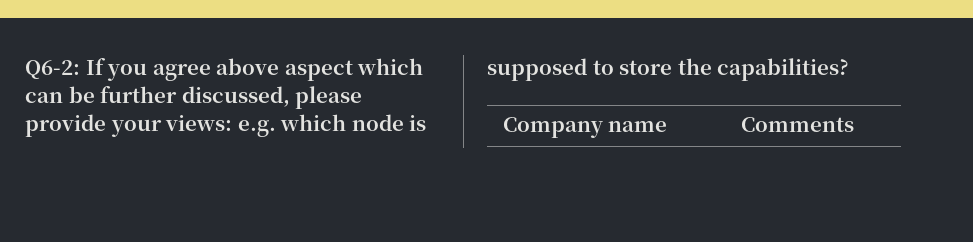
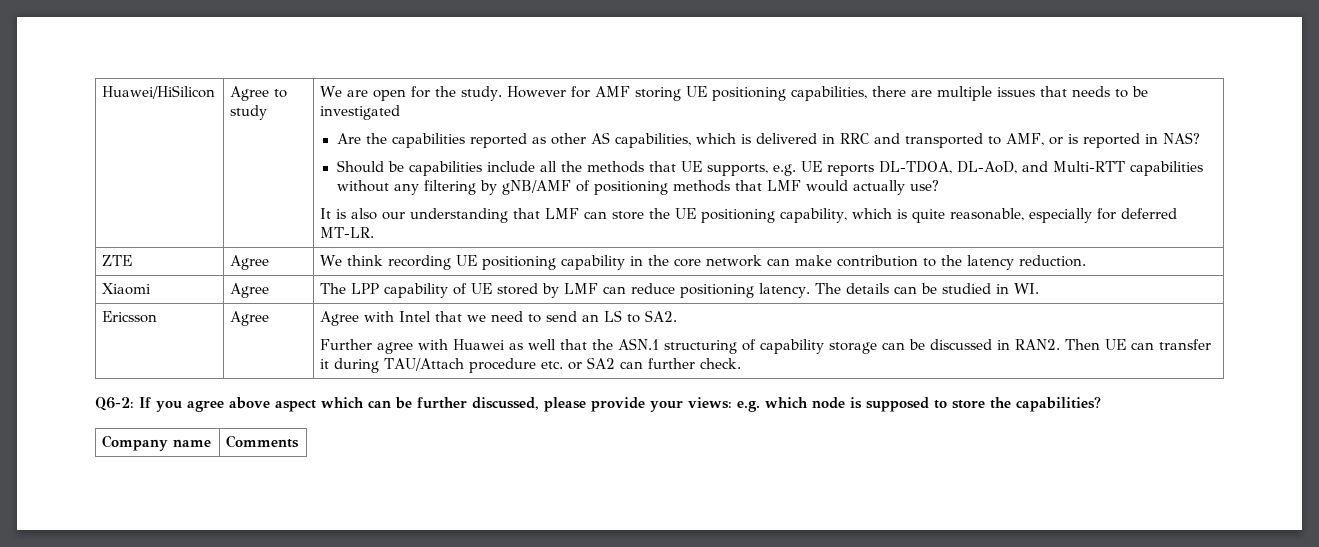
(25, 69) none -> [102,85,216,99] [230,86,288,101] [230,105,268,120] [320,86,1149,101] [320,105,401,120] [336,132,1200,148] [336,160,1203,176] [336,180,939,195] [320,208,1178,223] [320,227,375,238] [102,255,133,266] [230,255,270,270] [320,255,1087,270] [102,283,152,295] [230,283,270,298] [320,283,1040,298] [102,311,158,323] [230,311,270,326] [320,310,678,326] [320,338,1212,354] [320,357,742,373] Huawei/HiSilicon | Agree to study | We are open for the study. However for AMF storing UE positioning capabilities, there are multiple issues that needs to be investigated // Are the capabilities reported as other AS capabilities, which is delivered in RRC and transported to AMF, or is reported in NAS? // Should be capabilities include all the methods that UE supports, e.g. UE reports DL-TDOA, DL-AoD, and Multi-RTT capabilities without any filtering by gNB/AMF of positioning methods that LMF would actually use? // It is also our understanding that LMF can store the UE positioning capability, which is quite reasonable, especially for deferred MT-LR. // ZTE | Agree | We think recording UE positioning capability in the core network can make contribution to the latency reduction. // Xiaomi | Agree | The LPP capability of UE stored by LMF can reduce positioning latency. The details can be studied in WI. // Ericsson | Agree | Agree with Intel that we need to send an LS to SA2. // Further agree with Huawei as well that the ASN.1 structuring of capability storage can be discussed in RAN2. Then UE can transfer it during TAU/Attach procedure etc. or SA2 can further check. //

